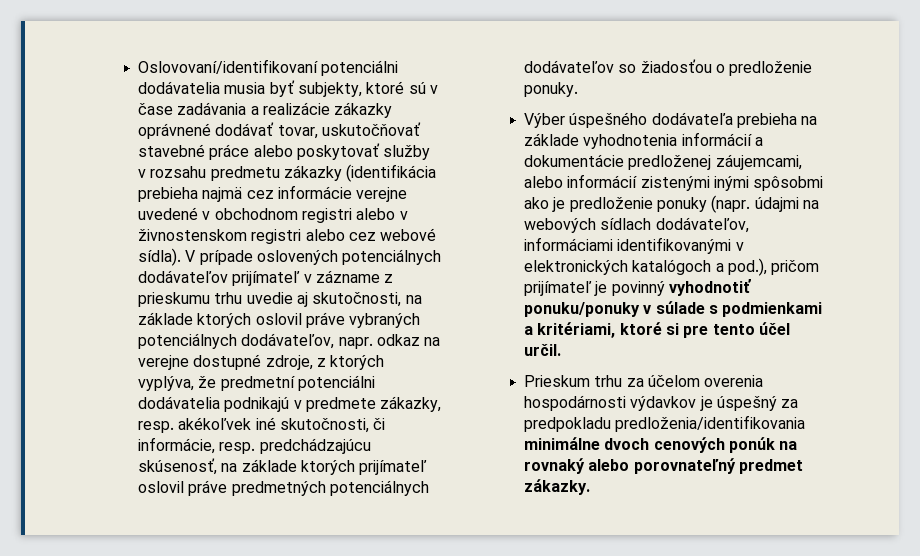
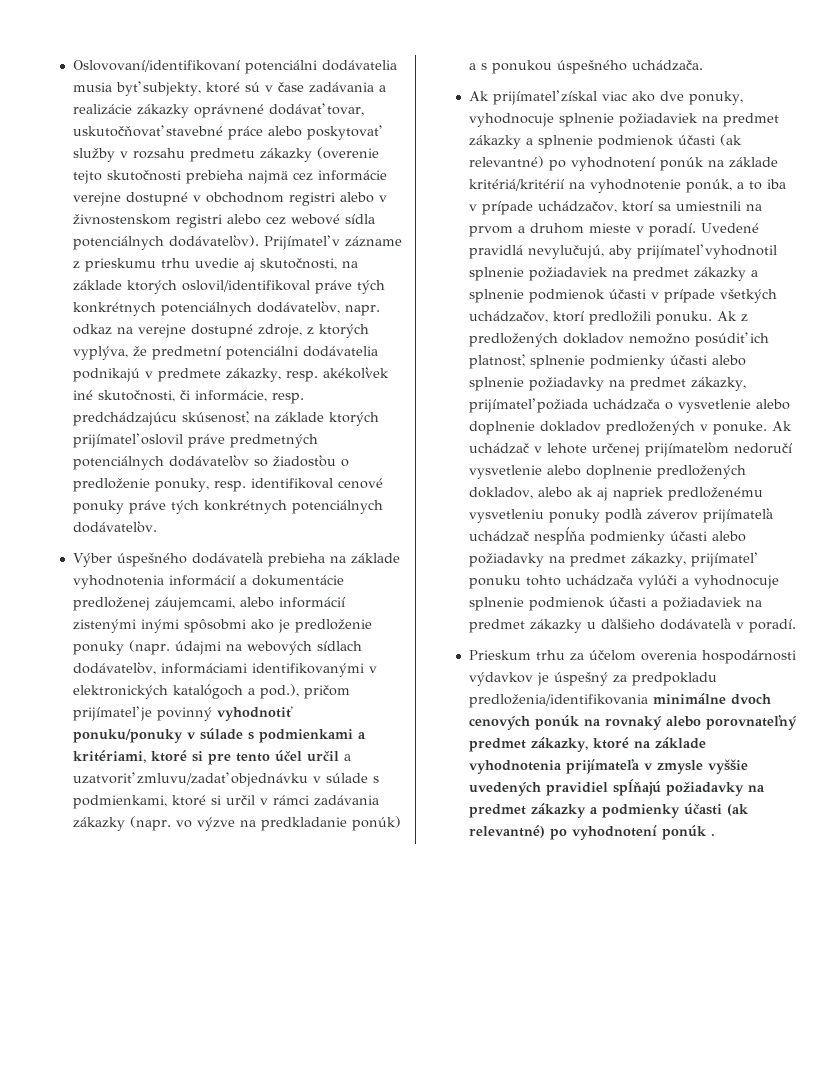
[346,164,437,182] (identifikácia -> [317,147,380,159] [73,170,182,184] (overenie tejto skutočnosti
[137,207,198,220] uvedené -> [126,192,189,206] dostupné
[137,248,442,266] [137,270,301,286] sídla). V prípade oslovených potenciálnych dodávateľov prijímateľ -> [345,214,376,224] [73,235,331,250] sídla potenciálnych dodávateľov). Prijímateľ
[255,312,421,328] oslovil práve vybraných -> [182,280,386,294] [73,302,157,316] oslovil/identifikoval práve tých konkrétnych
[523,82,578,97] ponuky. -> [155,478,384,492] [73,500,384,514] [73,521,158,533] ponuky, resp. identifikoval cenové ponuky práve tých konkrétnych potenciálnych dodávateľov.
[523,343,561,356] určil. -> [307,751,352,762] [73,772,380,787] [73,795,380,809] [73,816,402,831] [469,59,704,74] [469,90,744,105] [469,113,780,127] [469,134,743,149] [469,156,779,171] [469,179,787,193] [469,201,763,215] [469,223,760,237] [469,244,778,259] [469,267,759,281] [469,288,778,303] [469,311,749,325] [469,332,770,347] [469,354,747,369] [469,377,747,391] [469,398,791,413] [469,421,793,435] [469,442,794,457] [469,465,747,479] [469,487,764,501] [469,508,774,523] [469,527,747,545] [469,552,758,567] [469,575,780,589] [469,597,763,611] [469,618,797,633] určil a uzatvoriť zmluvu/zadať objednávku v súlade s podmienkami, ktoré si určil v rámci zadávania zákazky (napr. vo výzve na predkladanie ponúk) a s ponukou úspešného uchádzača. // Ak prijímateľ získal viac ako dve ponuky, vyhodnocuje splnenie požiadaviek na predmet zákazky a splnenie podmienok účasti (ak relevantné) po vyhodnotení ponúk na základe kritériá/kritérií na vyhodnotenie ponúk, a to iba v prípade uchádzačov, ktorí sa umiestnili na prvom a druhom mieste v poradí. Uvedené pravidlá nevylučujú, aby prijímateľ vyhodnotil splnenie požiadaviek na predmet zákazky a splnenie podmienok účasti v prípade všetkých uchádzačov, ktorí predložili ponuku. Ak z predložených dokladov nemožno posúdiť ich platnosť, splnenie podmienky účasti alebo splnenie požiadavky na predmet zákazky, prijímateľ požiada uchádzača o vysvetlenie alebo doplnenie dokladov predložených v ponuke. Ak uchádzač v lehote určenej prijímateľom nedoručí vysvetlenie alebo doplnenie predložených dokladov, alebo ak aj napriek predloženému vysvetleniu ponuky podľa záverov prijímateľa uchádzač nespĺňa podmienky účasti alebo požiadavky na predmet zákazky, prijímateľ ponuku tohto uchádzača vylúči a vyhodnocuje splnenie podmienok účasti a požiadaviek na predmet zákazky u ďalšieho dodávateľa v poradí.
[523,479,590,495] zákazky. -> [531,737,707,752] [469,759,749,774] [469,779,766,796] [469,803,750,818] [469,825,716,840] zákazky, ktoré na základe vyhodnotenia prijímateľa v zmysle vyššie uvedených pravidiel spĺňajú požiadavky na predmet zákazky a podmienky účasti (ak relevantné) po vyhodnotení ponúk .

